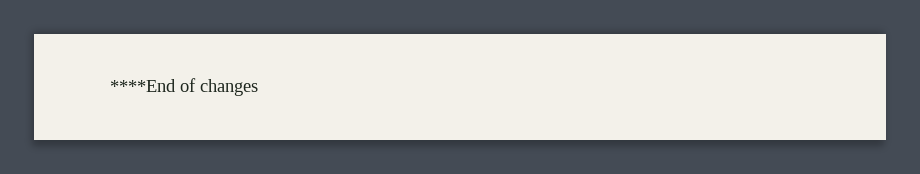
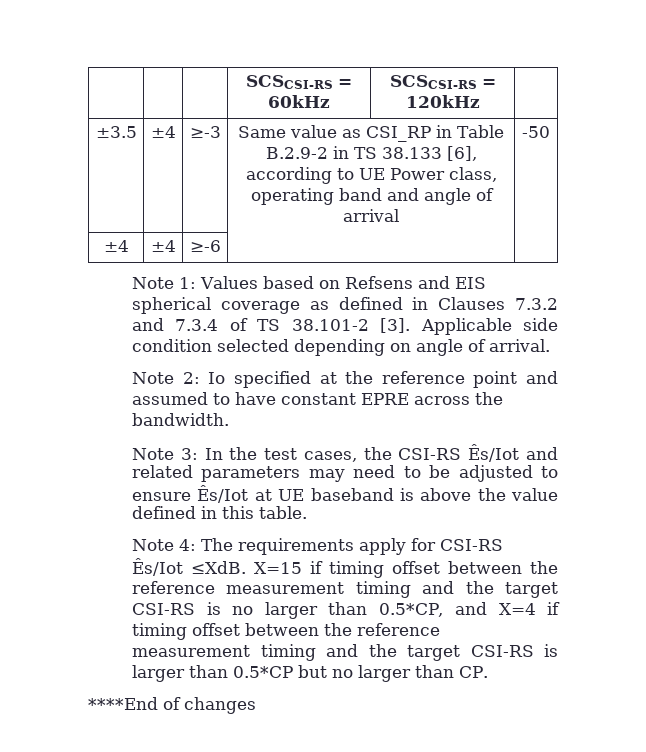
(110, 85) none -> [246,75,352,89] [268,95,330,108] [389,75,496,89] [405,95,480,108] [95,126,137,138] [150,126,176,138] [189,126,221,138] [238,125,505,142] [265,146,477,161] [245,167,497,184] [250,188,494,205] [343,209,399,222] [522,126,550,138] [103,240,129,252] [150,240,176,252] [189,240,221,252] [132,276,486,289] [132,297,558,314] [132,318,558,335] [132,339,551,356] [132,371,558,388] [132,392,504,405] [132,413,230,426] [132,444,559,462] [132,465,559,482] [132,485,559,503] [132,506,308,519] [132,538,504,555] [132,558,558,578] [132,581,558,598] [132,602,561,619] [132,623,441,640] [132,644,558,661] [132,665,489,682] | | | SCSCSI-RS = 60kHz | SCSCSI-RS = 120kHz | // ±3.5 | ±4 | ≥-3 | Same value as CSI_RP in Table B.2.9-2 in TS 38.133 [6], according to UE Power class, operating band and angle of arrival | -50 // ±4 | ±4 | ≥-6 | | // Note 1: Values based on Refsens and EIS spherical coverage as defined in Clauses 7.3.2 and 7.3.4 of TS 38.101-2 [3]. Applicable side condition selected depending on angle of arrival. // Note 2: Io specified at the reference point and assumed to have constant EPRE across the bandwidth. // Note 3: In the test cases, the CSI-RS Ês/Iot and related parameters may need to be adjusted to ensure Ês/Iot at UE baseband is above the value defined in this table. // Note 4: The requirements apply for CSI-RS Ês/Iot ≤XdB. X=15 if timing offset between the reference measurement timing and the target CSI-RS is no larger than 0.5*CP, and X=4 if timing offset between the reference measurement timing and the target CSI-RS is larger than 0.5*CP but no larger than CP. //

